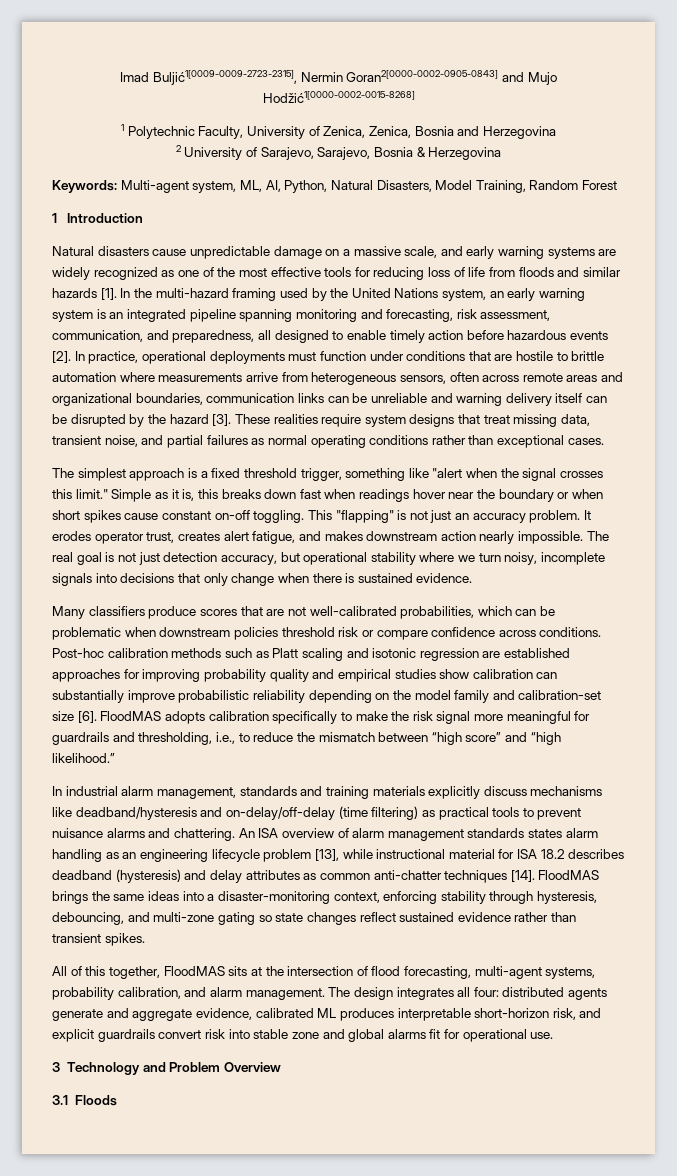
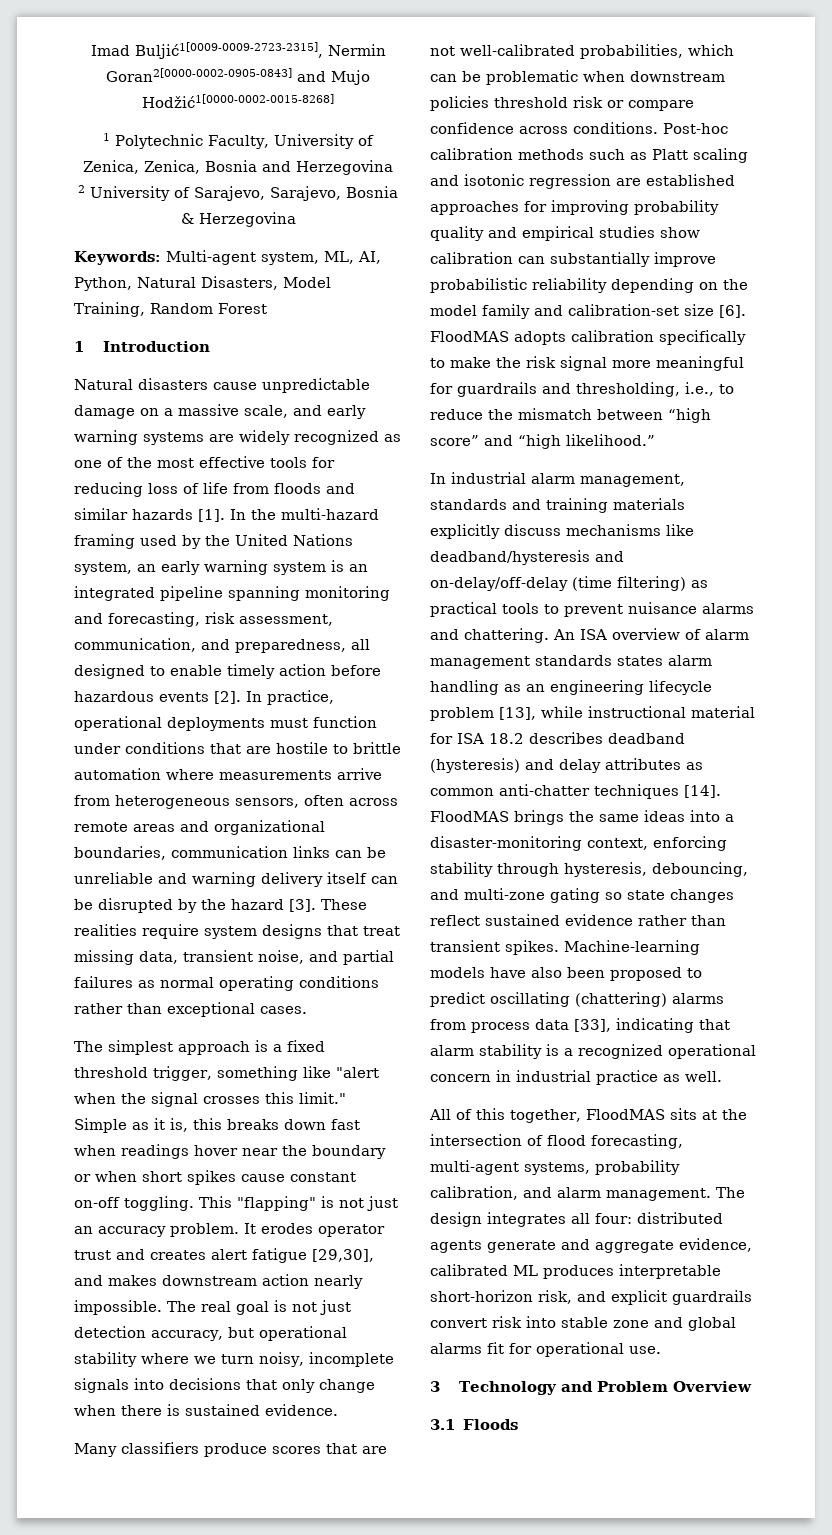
[146,531,296,544] trust, creates alert fatigue, -> [74,1248,374,1263] trust and creates alert fatigue [29,30],
(145, 939) none -> [564,940,700,955] [430,967,702,981] [430,992,724,1007] [430,1018,730,1033] [430,1044,756,1059] [430,1070,722,1085] Machine-learning models have also been proposed to predict oscillating (chattering) alarms from process data [33], indicating that alarm stability is a recognized operational concern in industrial practice as well.

